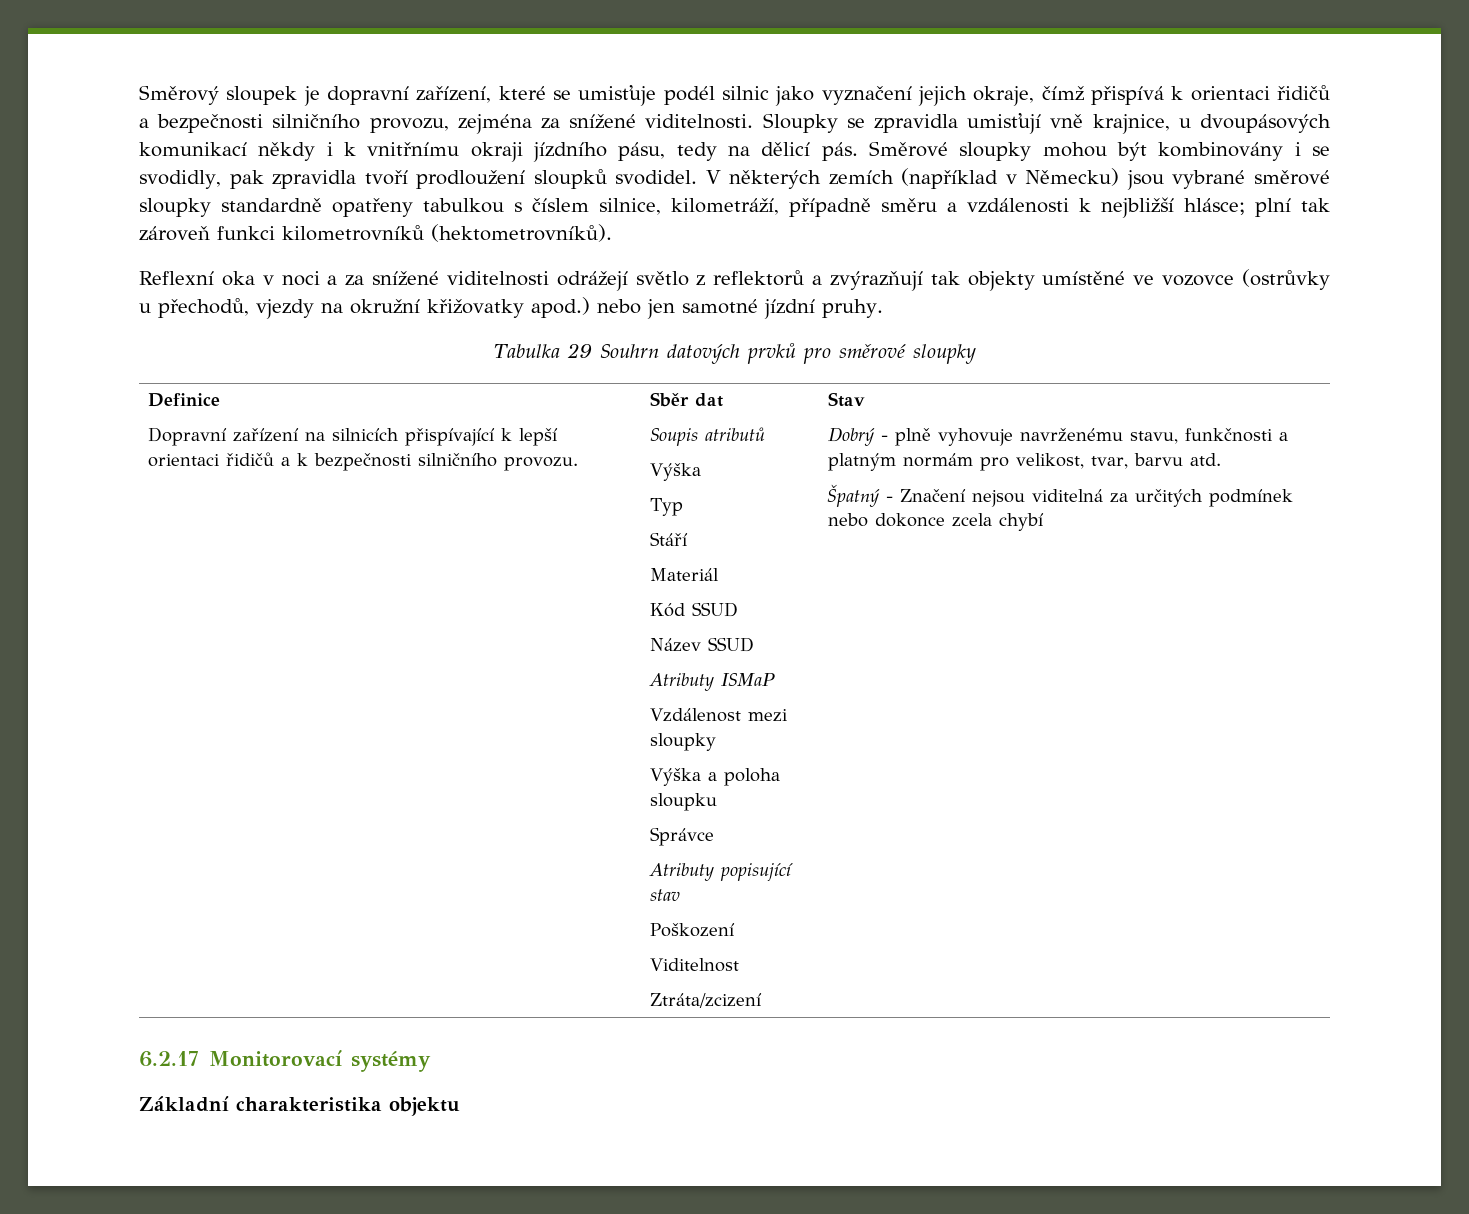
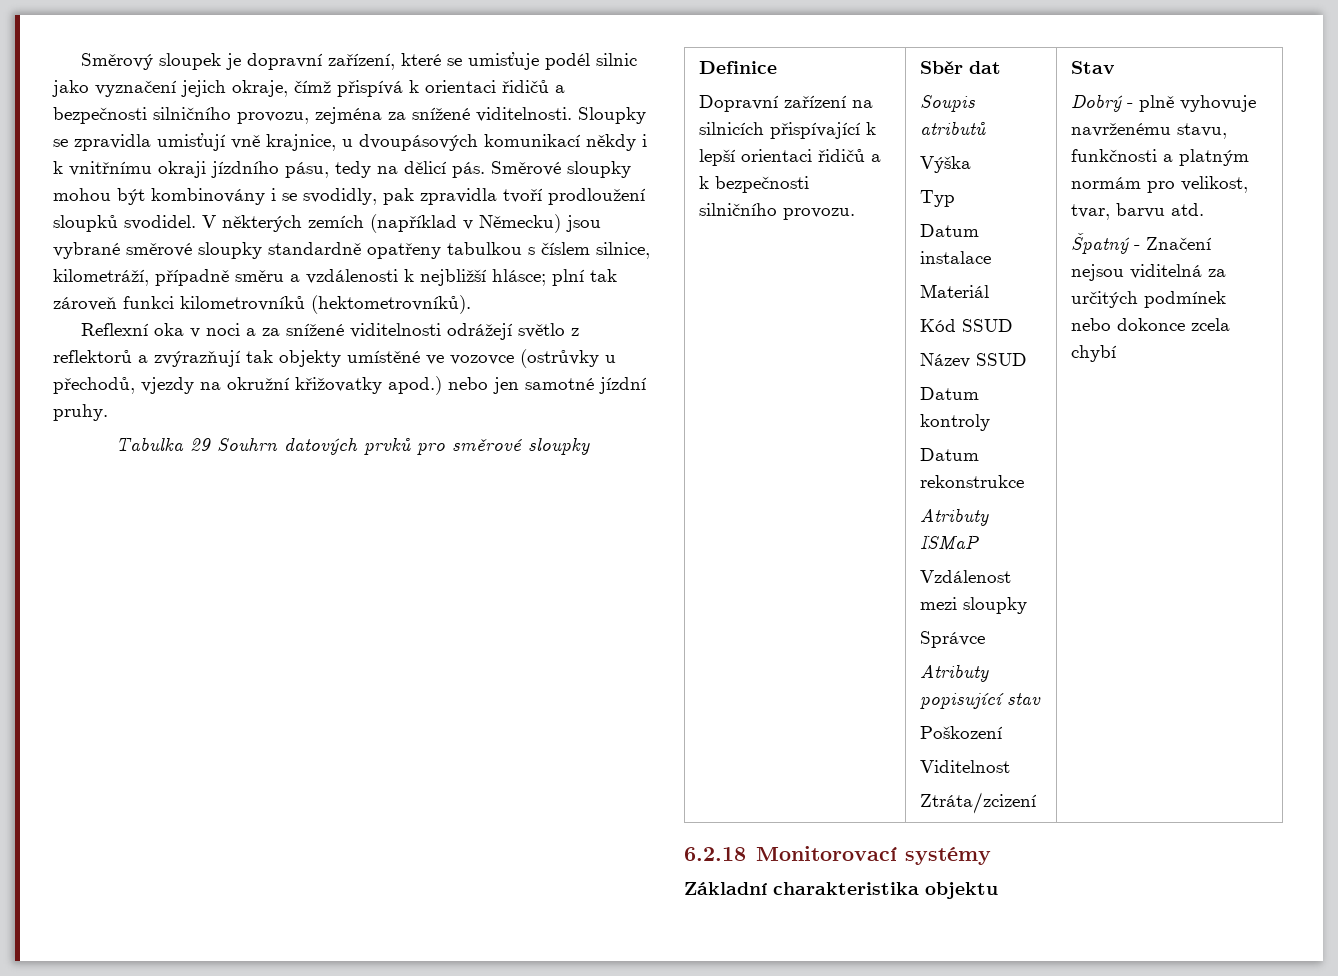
[650,532,689,546] Stáří -> [919,224,979,237] [919,251,991,264] Datum instalace
(755, 644) none -> [919,387,979,400] [919,414,990,431] [919,448,979,461] [919,475,1024,488] // Datum kontroly // Datum rekonstrukce
[650,768,781,786] [650,793,718,811] // Výška a poloha sloupku -> (1027, 605) none
[139,1051,199,1067] 6.2.17 -> [684,847,746,861] 6.2.18

